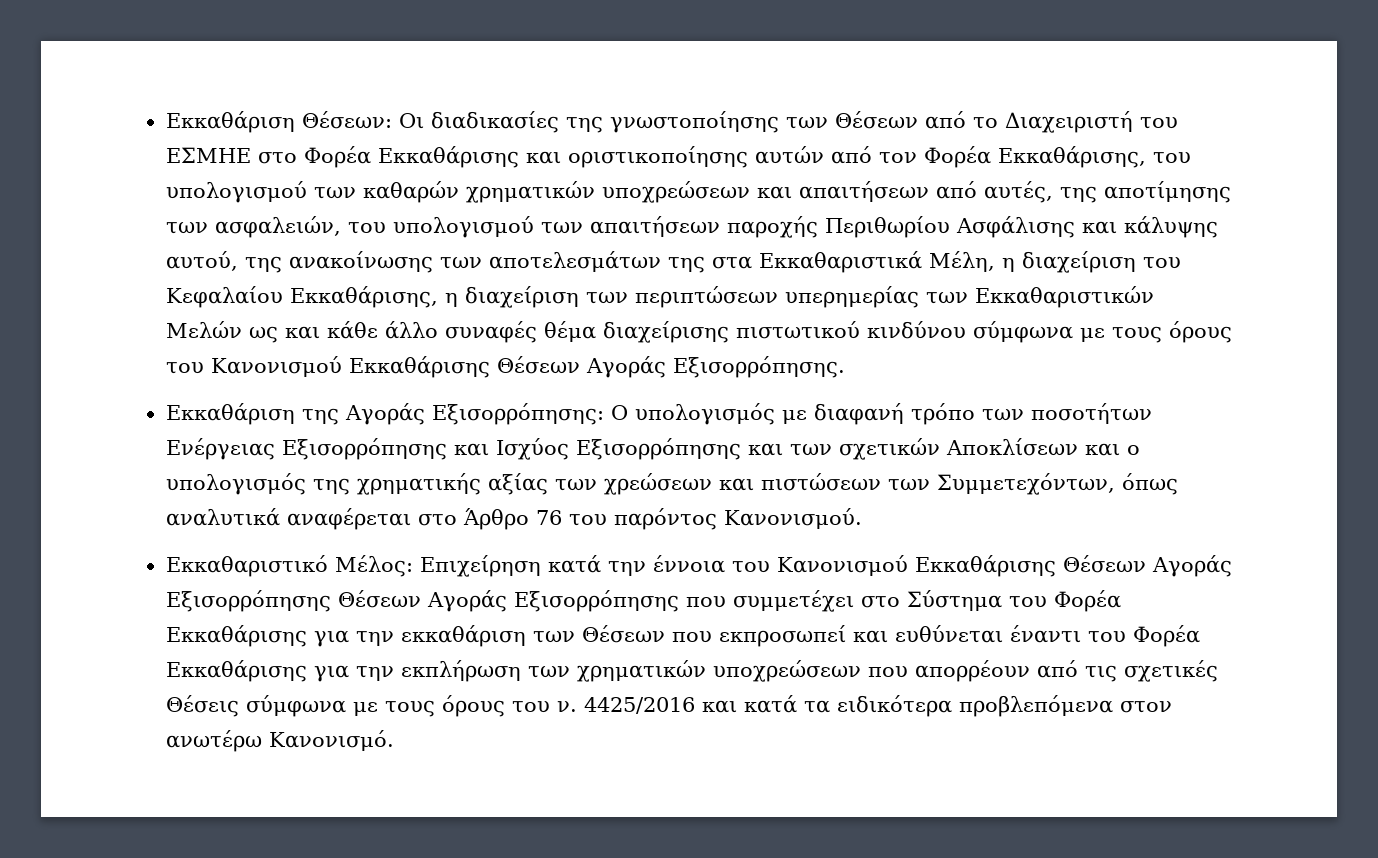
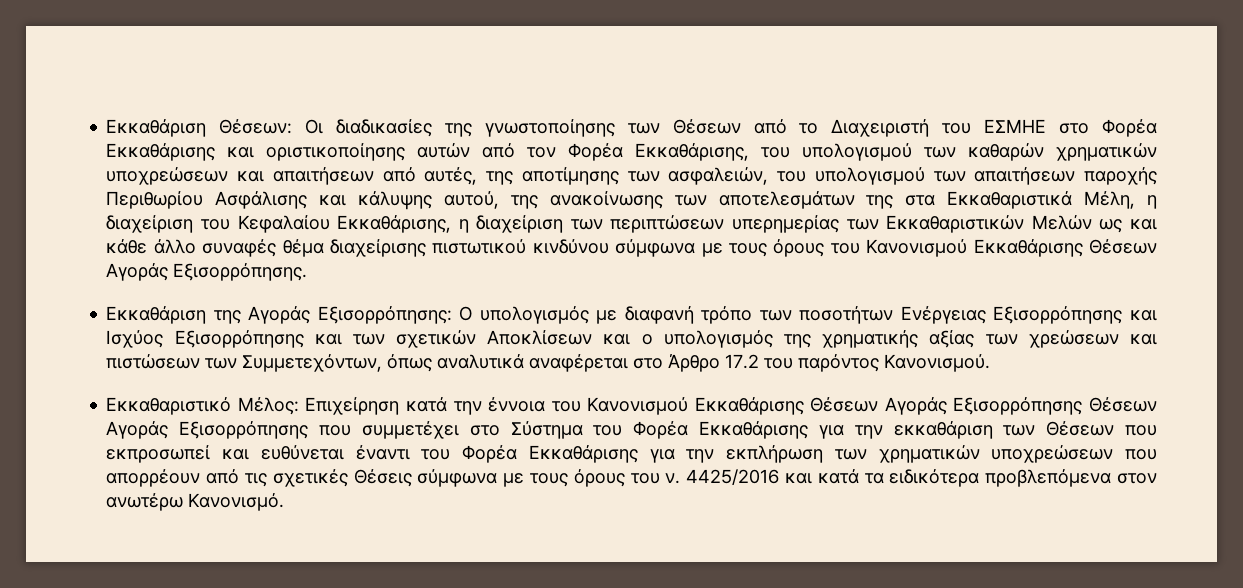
[535,510,562,525] 76 -> [725,354,760,369] 17.2

